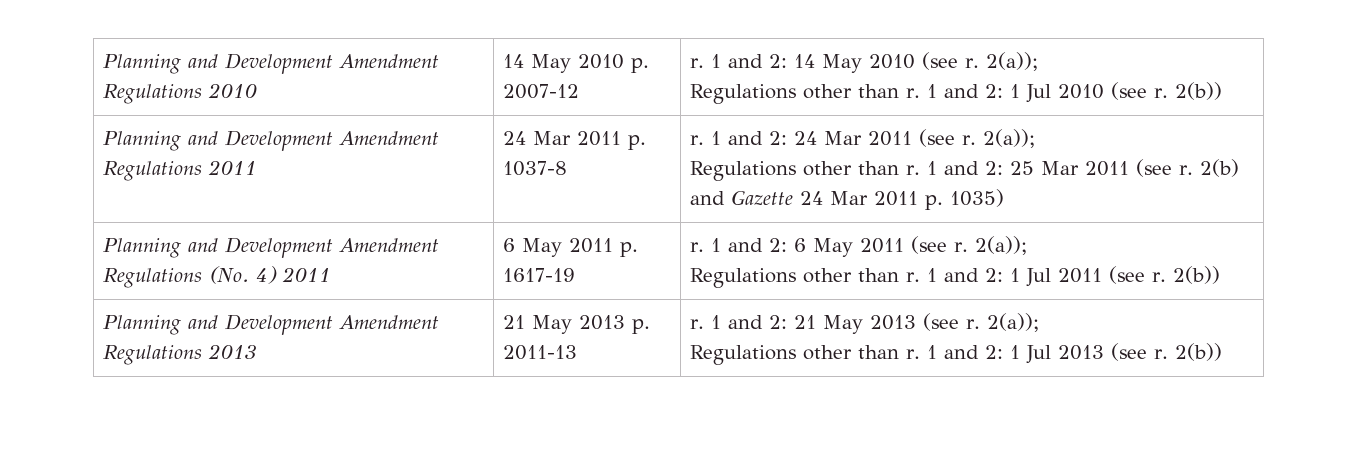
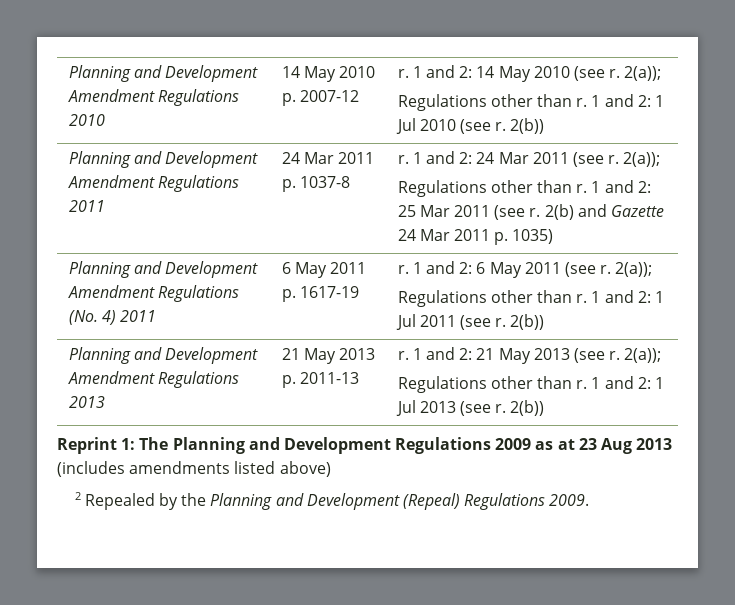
(1222, 352) none -> [57,437,673,454] [57,461,331,477] [74,492,590,510] // Reprint 1: The Planning and Development Regulations 2009 as at 23 Aug 2013 (includes amendments listed above) // 2 Repealed by the Planning and Development (Repeal) Regulations 2009.

